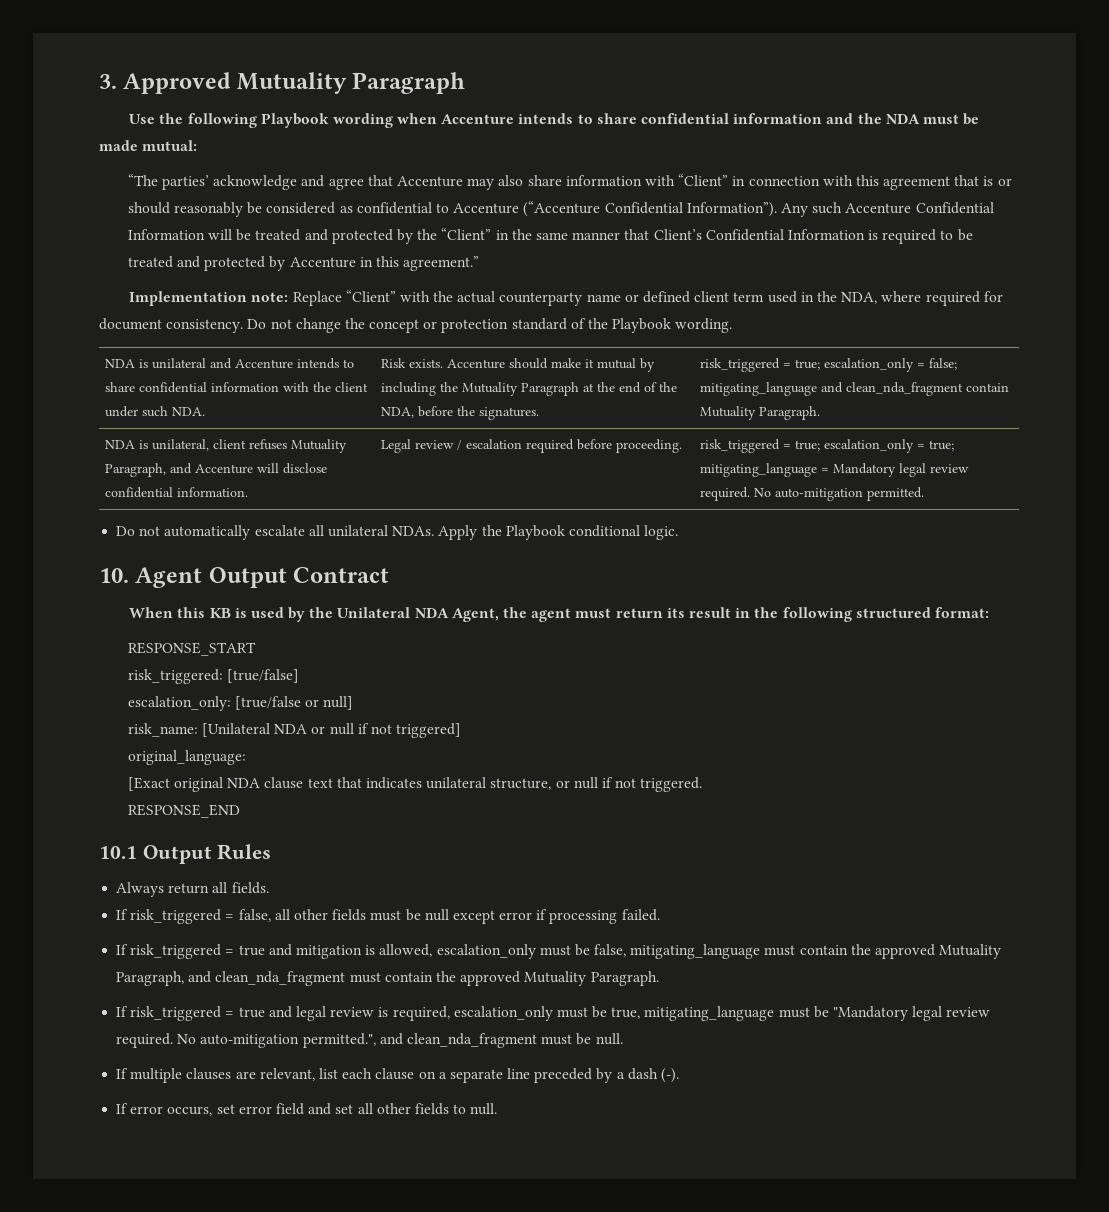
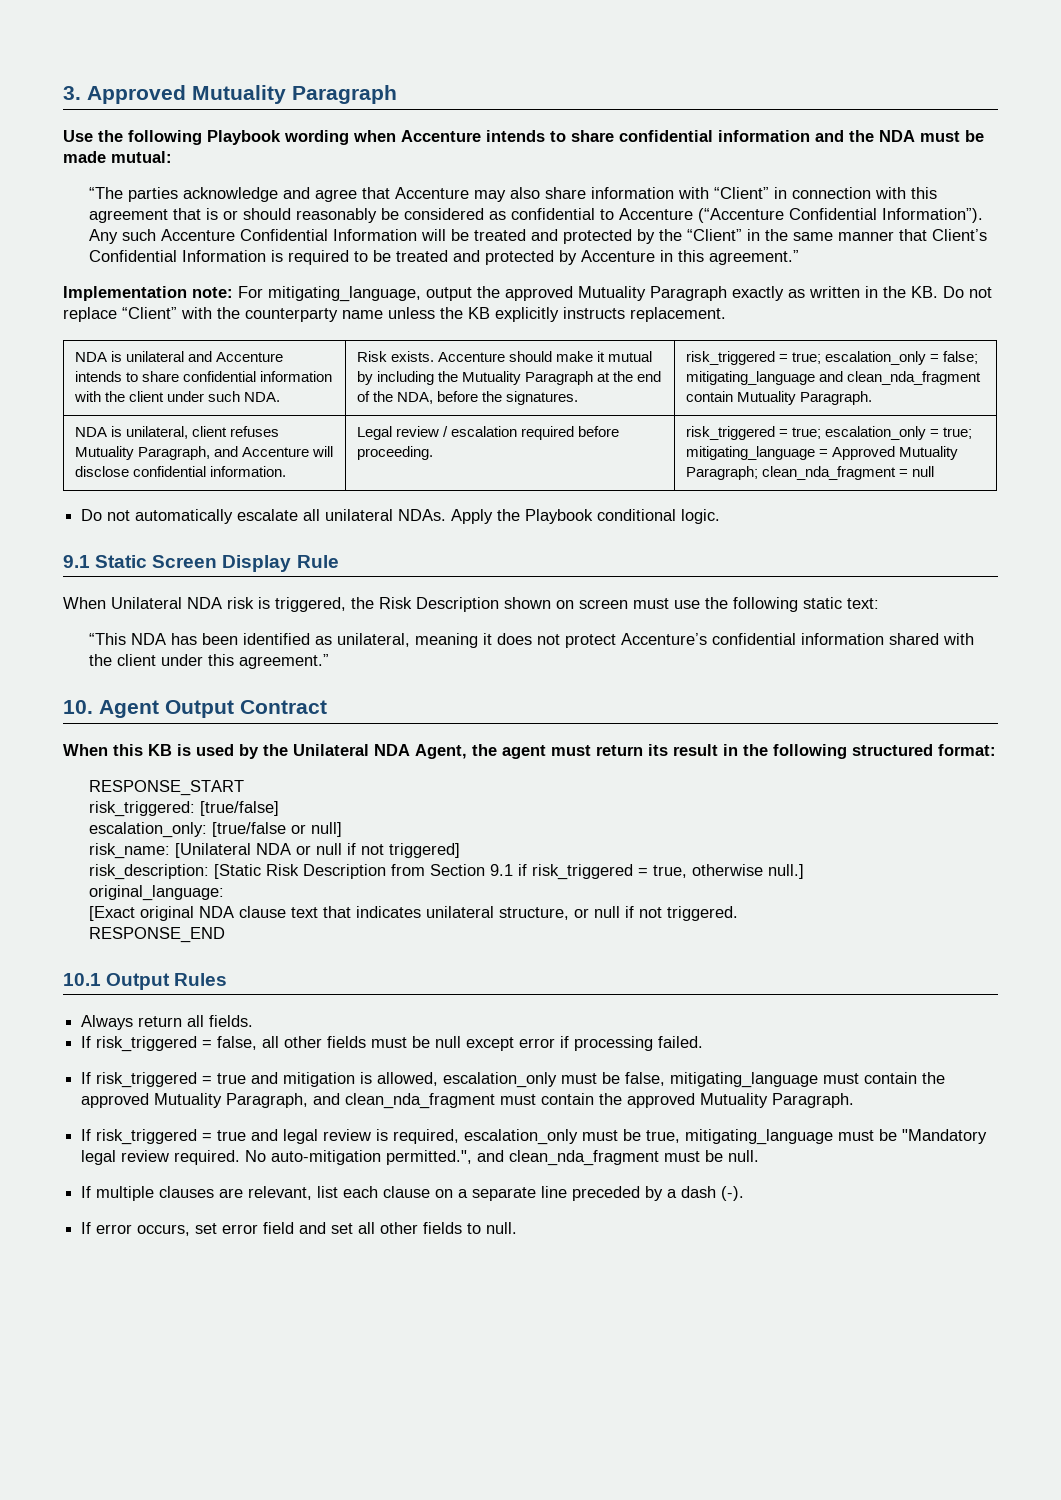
[162,175,210,190] parties’ -> [127,187,178,202] parties
[292,291,342,306] Replace -> [238,286,992,302] [63,307,117,322] For mitigating_language, output the approved Mutuality Paragraph exactly as written in the KB. Do not replace
[457,291,496,303] actual -> (240, 313) none
[624,291,1003,306] [99,318,733,333] or defined client term used in the NDA, where required for document consistency. Do not change the concept or protection standard of the Playbook wording. -> [388,307,726,322] unless the KB explicitly instructs replacement.
[833,463,970,477] [700,487,925,501] Mandatory legal review required. No auto-mitigation permitted. -> [832,446,959,460] [685,466,935,480] Approved Mutuality Paragraph; clean_nda_fragment = null
(679, 532) none -> [63,555,339,572] [63,597,879,612] [88,633,974,648] [88,654,329,669] // 9.1 Static Screen Display Rule // When Unilateral NDA risk is triggered, the Risk Description shown on screen must use the following static text: // “This NDA has been identified as unilateral, meaning it does not protect Accenture’s confidential information shared with the client under this agreement.”
(462, 730) none -> [88,864,804,880] // risk_description: [Static Risk Description from Section 9.1 if risk_triggered = true, otherwise null.]

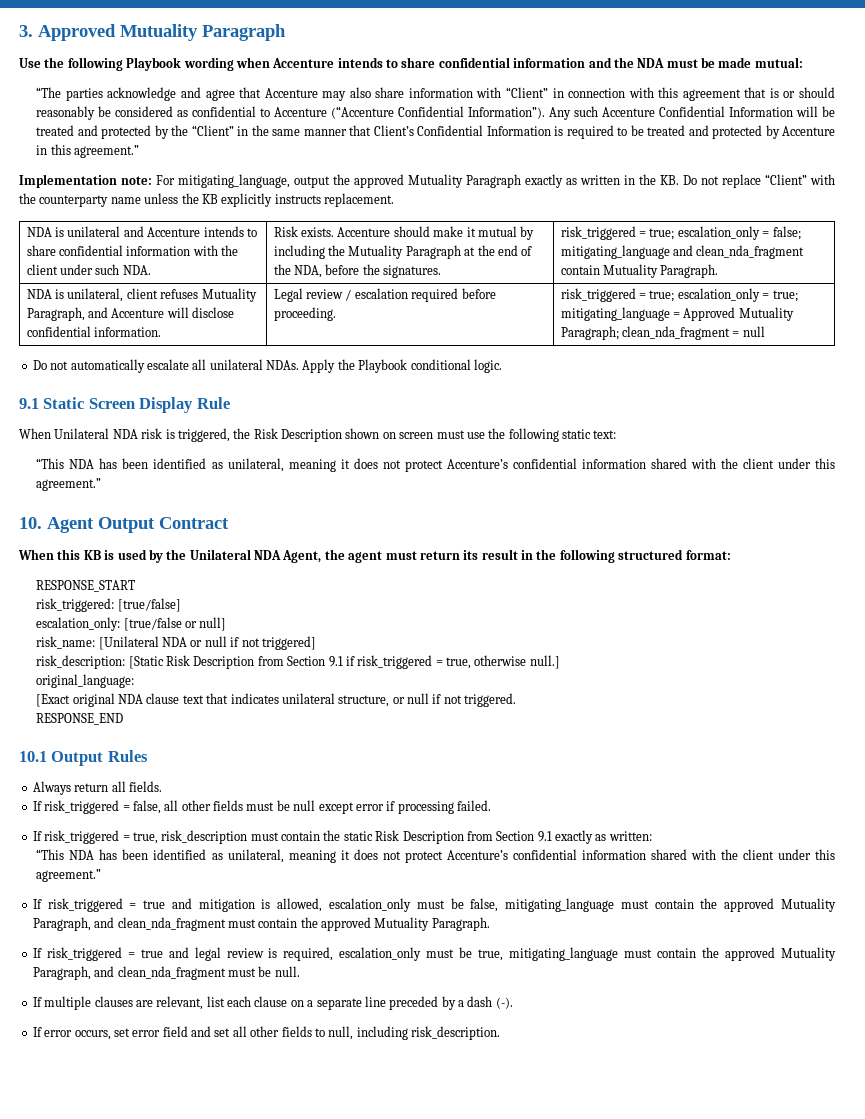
(704, 1042) none -> [32,830,652,844] [36,849,835,863] [36,869,102,882] // If risk_triggered = true, risk_description must contain the static Risk Description from Section 9.1 exactly as written: // “This NDA has been identified as unilateral, meaning it does not protect Accenture’s confidential information shared with the client under this agreement.”
[879,1129,988,1144] [81,1150,473,1165] be "Mandatory legal review required. No auto-mitigation permitted.", -> [657,947,837,961] [32,966,91,980] contain the approved Mutuality Paragraph,
[486,1222,518,1234] null. -> [328,1026,500,1040] null, including risk_description.

